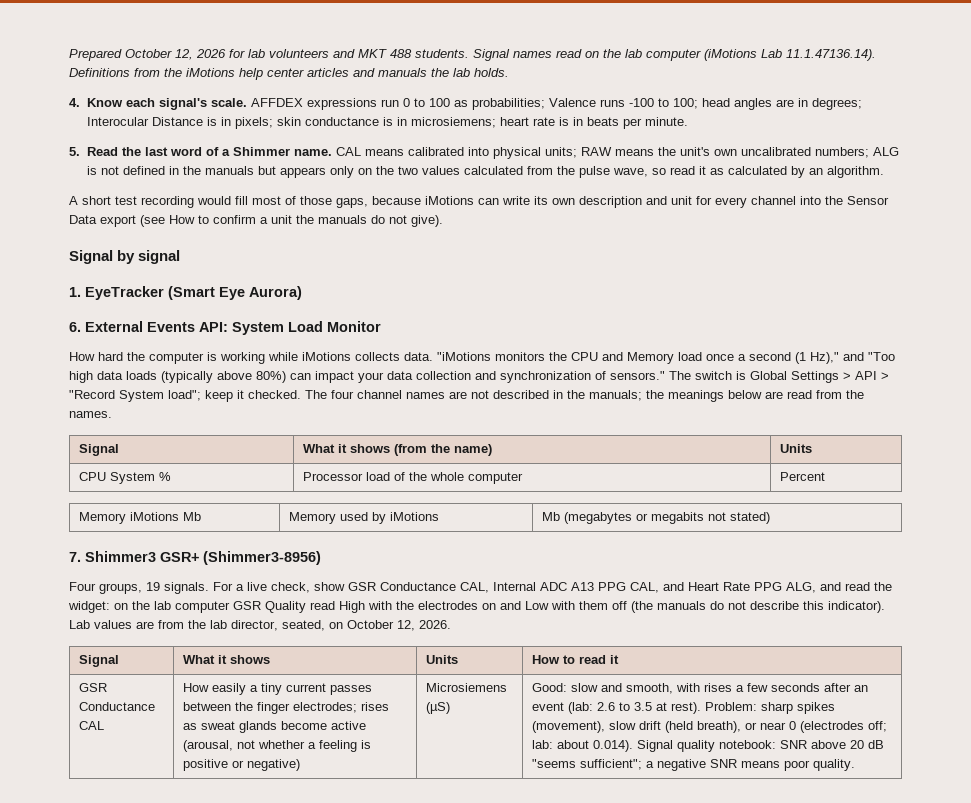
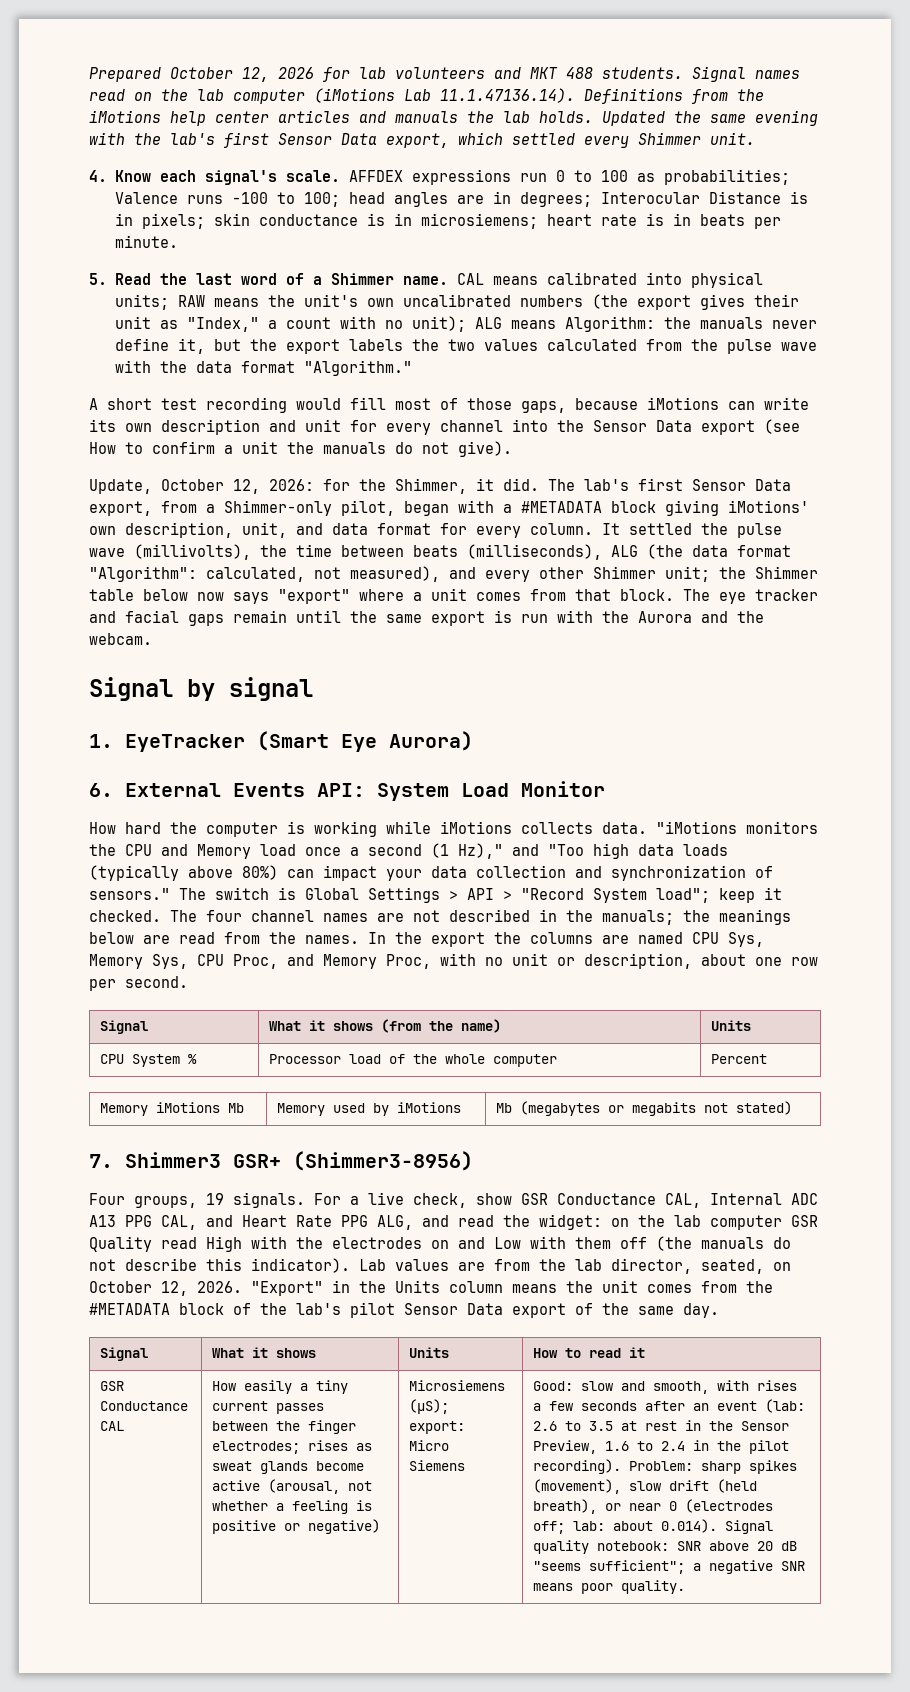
(509, 72) none -> [602,110,818,126] [89,132,755,148] Updated the same evening with the lab's first Sensor Data export, which settled every Shimmer unit.
[814,147,899,158] [86,166,372,178] numbers; ALG is not defined in the manuals but appears only on -> [519,294,799,310] [114,316,817,332] [114,338,403,354] numbers (the export gives their unit as "Index," a count with no unit); ALG means Algorithm: the manuals never define it, but the export labels
[612,166,884,178] wave, so read it as calculated by an algorithm. -> [780,342,817,351] [114,360,412,376] wave with the data format "Algorithm."
(443, 221) none -> [89,478,791,494] [89,500,809,516] [89,522,782,538] [89,544,791,560] [89,566,818,582] [89,588,818,604] [89,610,764,626] [89,633,152,645] // Update, October 12, 2026: for the Shimmer, it did. The lab's first Sensor Data export, from a Shimmer-only pilot, began with a #METADATA block giving iMotions' own description, unit, and data format for every column. It settled the pulse wave (millivolts), the time between beats (milliseconds), ALG (the data format "Algorithm": calculated, not measured), and every other Shimmer unit; the Shimmer table below now says "export" where a unit comes from that block. The eye tracker and facial gaps remain until the same export is run with the Aurora and the webcam.
(112, 414) none -> [368,932,764,947] [89,953,818,969] [89,976,188,991] In the export the columns are named CPU Sys, Memory Sys, CPU Proc, and Memory Proc, with no unit or description, about one row per second.
(451, 624) none -> [251,1280,773,1296] [89,1302,719,1318] "Export" in the Units column means the unit comes from the #METADATA block of the lab's pilot Sensor Data export of the same day.
[426,702,451,714] (µS) -> [409,1399,450,1414] [409,1421,466,1434] [409,1440,450,1451] [409,1460,466,1471] (µS); export: Micro Siemens
[671,702,702,714] rest). -> [645,1420,790,1431] [533,1440,790,1454] [533,1459,622,1474] rest in the Sensor Preview, 1.6 to 2.4 in the pilot recording).

